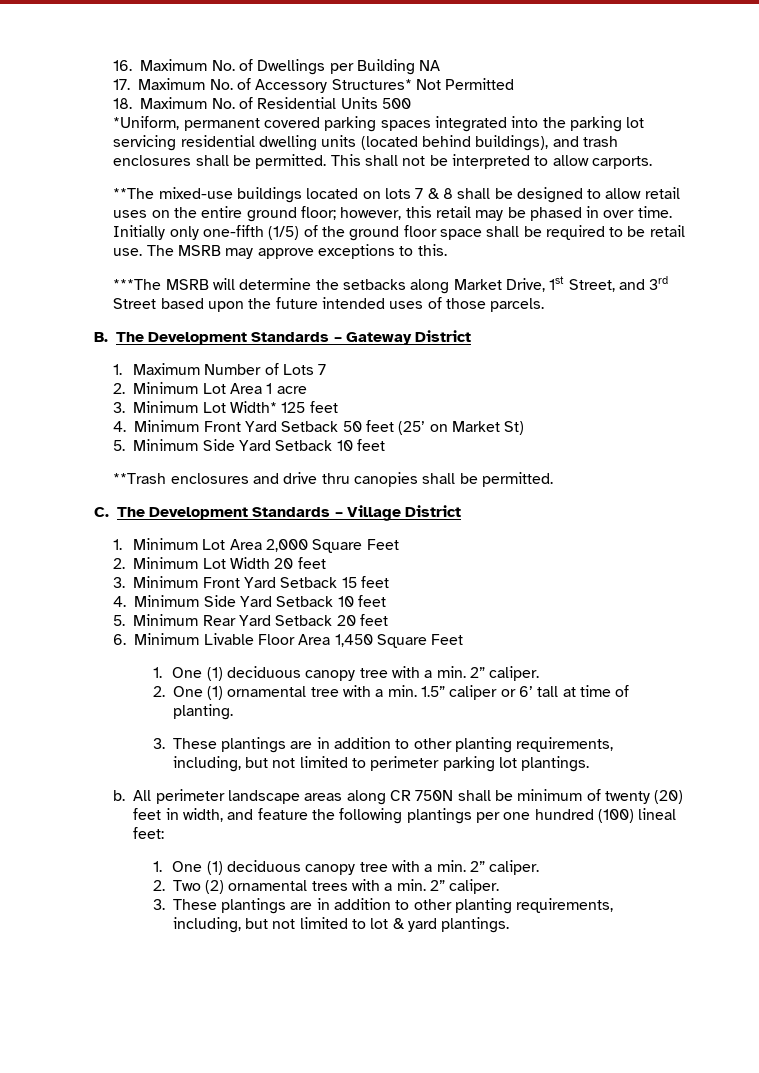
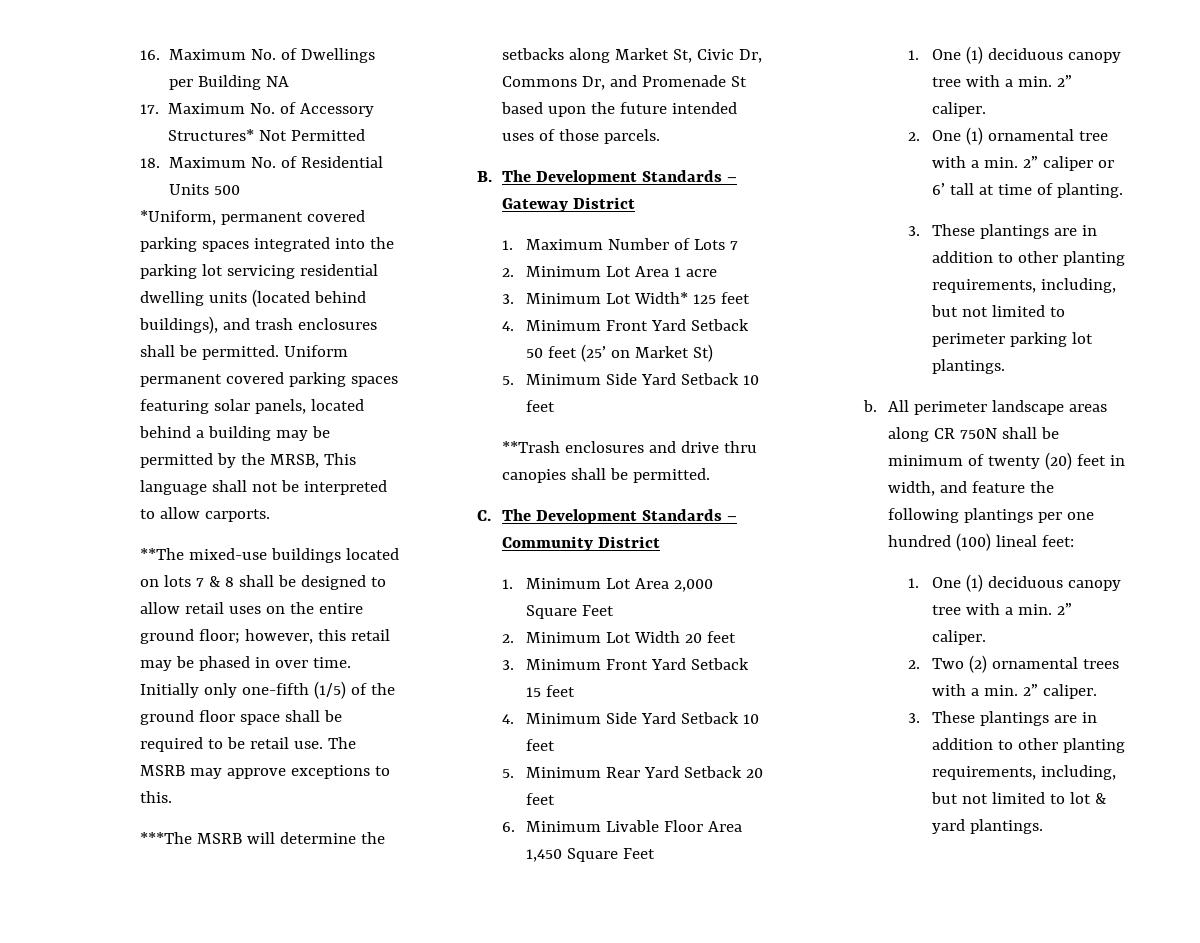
[330,154,361,166] This -> [283,345,348,357] [139,372,398,387] [139,399,364,414] [138,426,330,441] [139,453,356,468] [139,480,207,495] Uniform permanent covered parking spaces featuring solar panels, located behind a building may be permitted by the MRSB, This language
[505,276,669,292] [113,298,157,309] Drive, 1st Street, and 3rd Street -> [672,49,762,63] [501,75,747,90] St, Civic Dr, Commons Dr, and Promenade St
[346,505,401,521] Village -> [501,536,593,551] Community
[420,686,445,697] 1.5” -> [1023,156,1039,168] 2”

